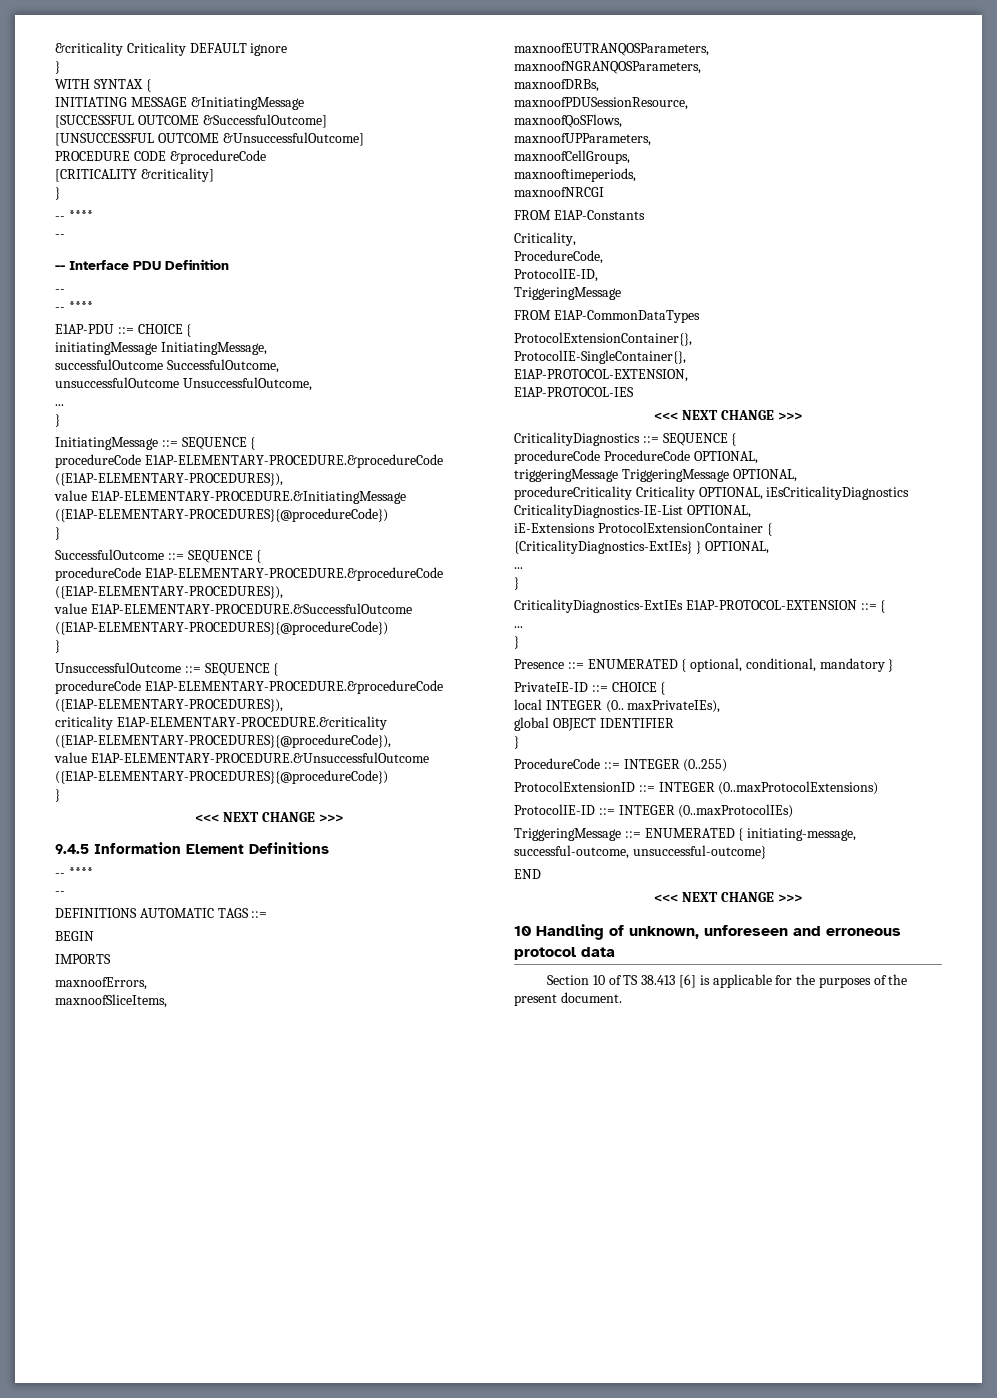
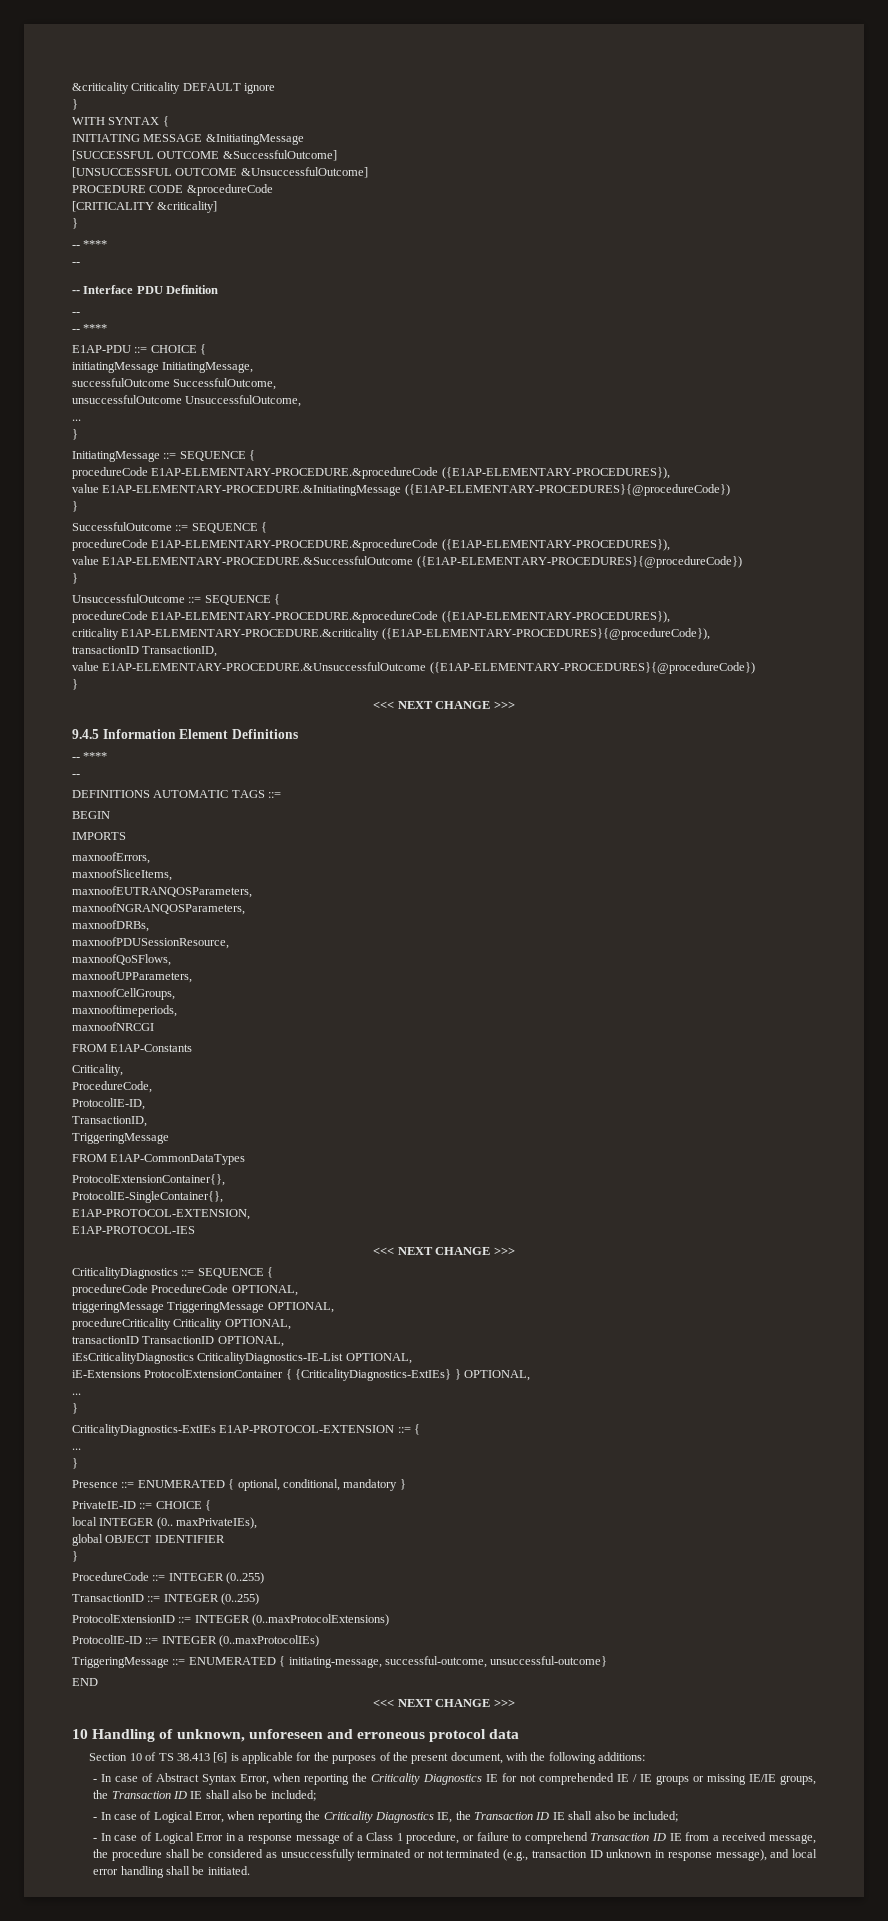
(391, 741) none -> [72,646,218,657] // transactionID TransactionID,
(598, 275) none -> [72,1116,147,1127] // TransactionID,
(763, 493) none -> [72,1336,284,1347] // transactionID TransactionID OPTIONAL, //
(728, 765) none -> [72,1593,260,1605] // TransactionID ::= INTEGER (0..255)
[560,992,622,1003] document. -> [450,1752,646,1764] [93,1773,816,1785] [93,1790,316,1801] [93,1811,679,1823] [93,1832,816,1844] [93,1849,817,1861] [93,1866,250,1878] document, with the following additions: // - In case of Abstract Syntax Error, when reporting the Criticality Diagnostics IE for not comprehended IE / IE groups or missing IE/IE groups, the Transaction ID IE shall also be included; // - In case of Logical Error, when reporting the Criticality Diagnostics IE, the Transaction ID IE shall also be included; // - In case of Logical Error in a response message of a Class 1 procedure, or failure to comprehend Transaction ID IE from a received message, the procedure shall be considered as unsuccessfully terminated or not terminated (e.g., transaction ID unknown in response message), and local error handling shall be initiated.

